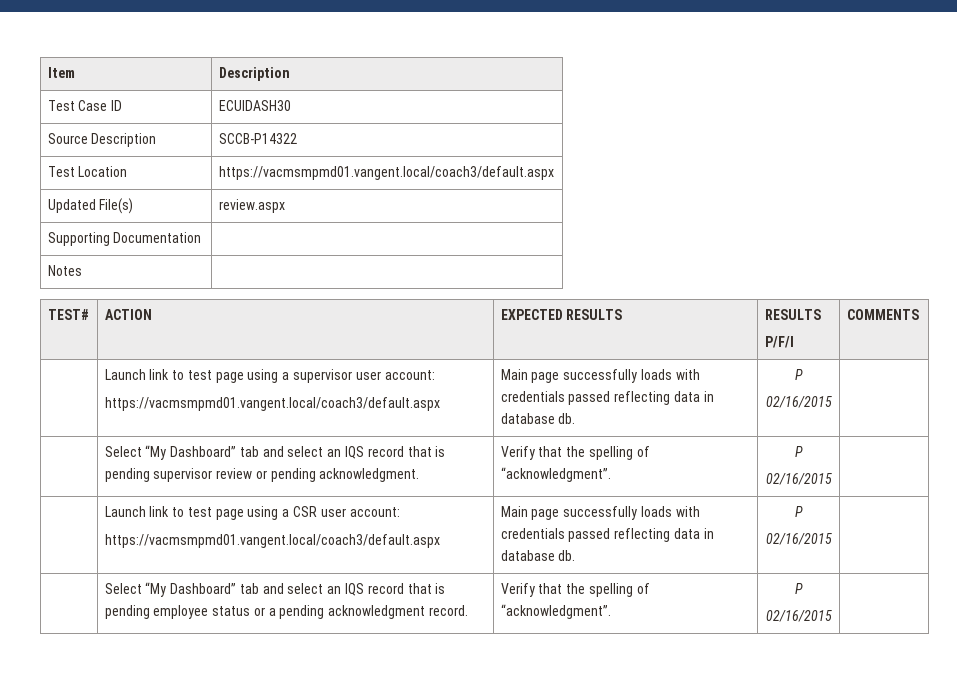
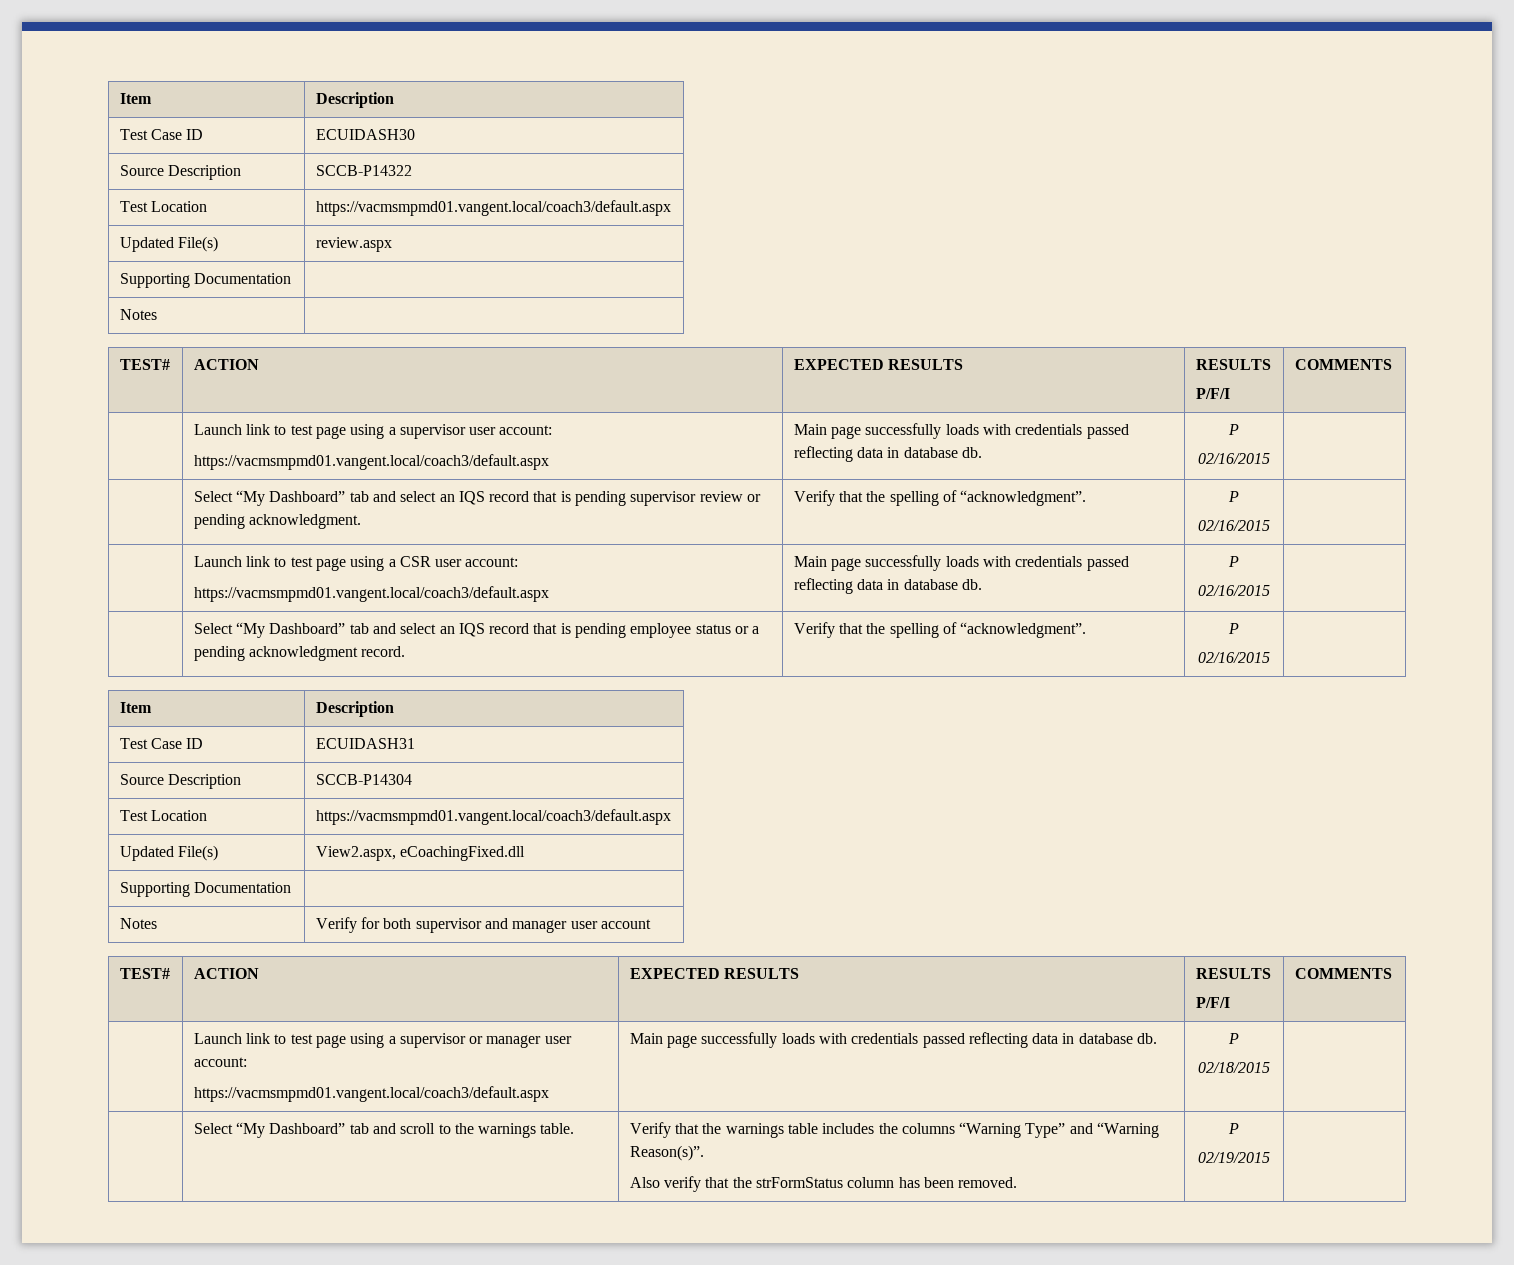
(832, 616) none -> [119,702,152,713] [315,701,394,717] [119,738,204,749] [315,738,415,749] [119,774,241,789] [315,774,412,785] [119,810,207,821] [315,809,671,825] [119,845,218,861] [315,846,525,861] [119,882,291,897] [119,918,157,929] [315,917,651,933] [119,968,170,979] [193,968,259,979] [629,968,799,979] [1195,968,1271,979] [1195,997,1230,1008] [1294,968,1392,979] [193,1033,572,1048] [193,1057,247,1067] [193,1086,549,1102] [629,1032,1158,1048] [1228,1033,1239,1044] [1198,1062,1270,1073] [193,1122,575,1138] [629,1122,1160,1138] [629,1145,704,1161] [629,1176,1018,1192] [1228,1123,1239,1134] [1198,1152,1270,1163] // Item | Description // Test Case ID | ECUIDASH31 // Source Description | SCCB-P14304 // Test Location | https://vacmsmpmd01.vangent.local/coach3/default.aspx // Updated File(s) | View2.aspx, eCoachingFixed.dll // Supporting Documentation | // Notes | Verify for both supervisor and manager user account // TEST# | ACTION | EXPECTED RESULTS | RESULTS // P/F/I | COMMENTS // | Launch link to test page using a supervisor or manager user account: // https://vacmsmpmd01.vangent.local/coach3/default.aspx | Main page successfully loads with credentials passed reflecting data in database db. | P // 02/18/2015 | // | Select “My Dashboard” tab and scroll to the warnings table. | Verify that the warnings table includes the columns “Warning Type” and “Warning Reason(s)”. // Also verify that the strFormStatus column has been removed. | P // 02/19/2015 |

